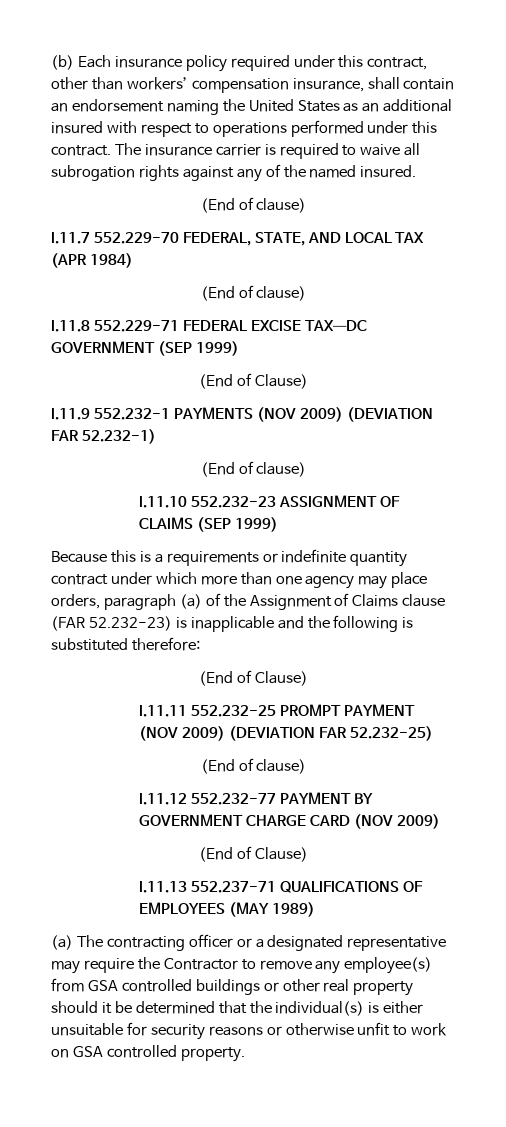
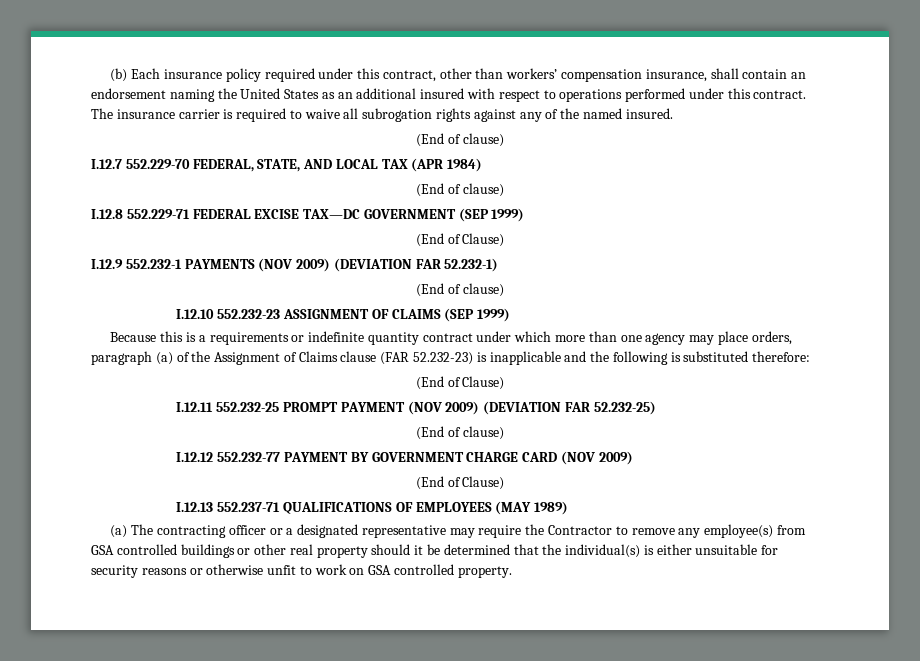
[51,232,90,244] I.11.7 -> [91,159,122,169] I.12.7
[51,320,90,332] I.11.8 -> [91,209,123,219] I.12.8
[51,408,90,420] I.11.9 -> [91,259,123,269] I.12.9
[139,496,188,508] I.11.10 -> [176,309,215,319] I.12.10
[139,705,188,717] I.11.11 -> [176,402,214,412] I.12.11
[139,793,188,805] I.11.12 -> [176,452,214,462] I.12.12
[139,881,188,893] I.11.13 -> [176,502,214,512] I.12.13

